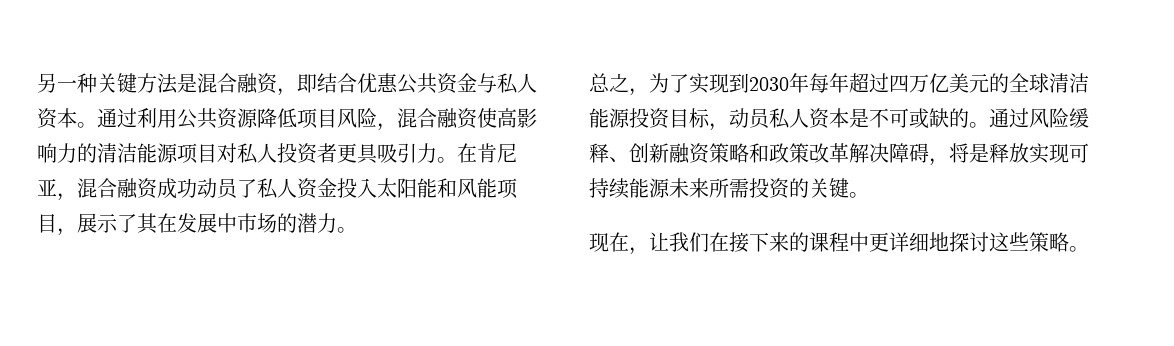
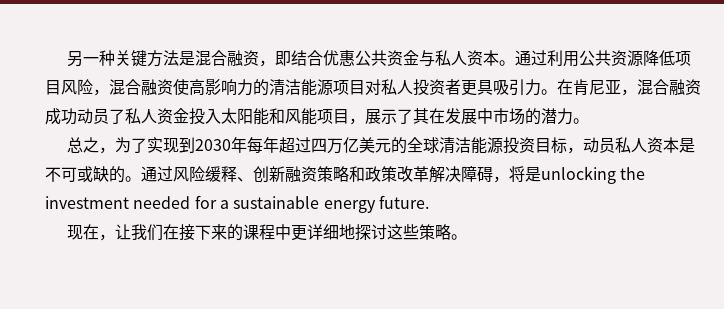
[989,143,1089,164] [589,178,869,199] 释放实现可持续能源未来所需投资的关键。 -> [541,166,646,184] [45,195,429,213] unlocking the investment needed for a sustainable energy future.

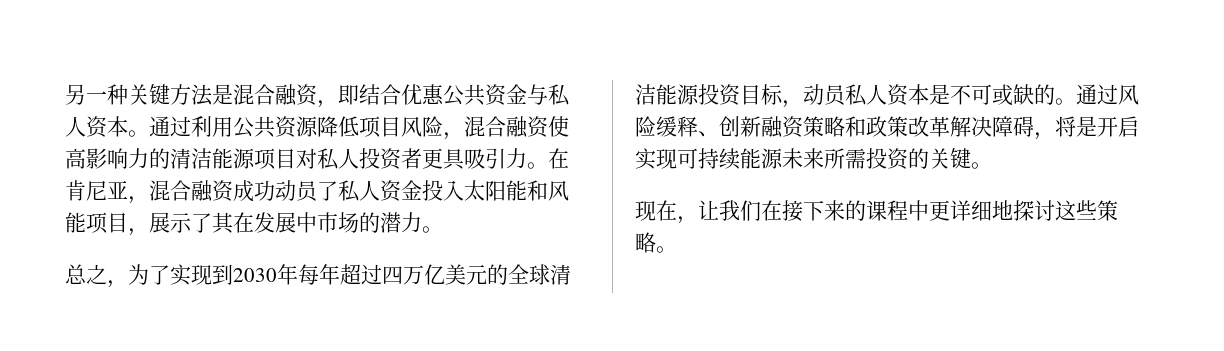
[541,166,646,184] [45,195,429,213] unlocking the investment needed for a sustainable energy future. -> [1097,116,1139,137] [635,148,992,170] 开启实现可持续能源未来所需投资的关键。

